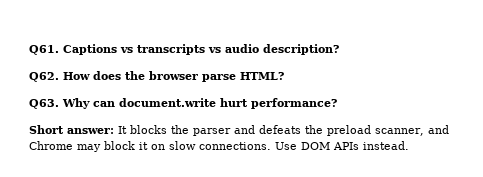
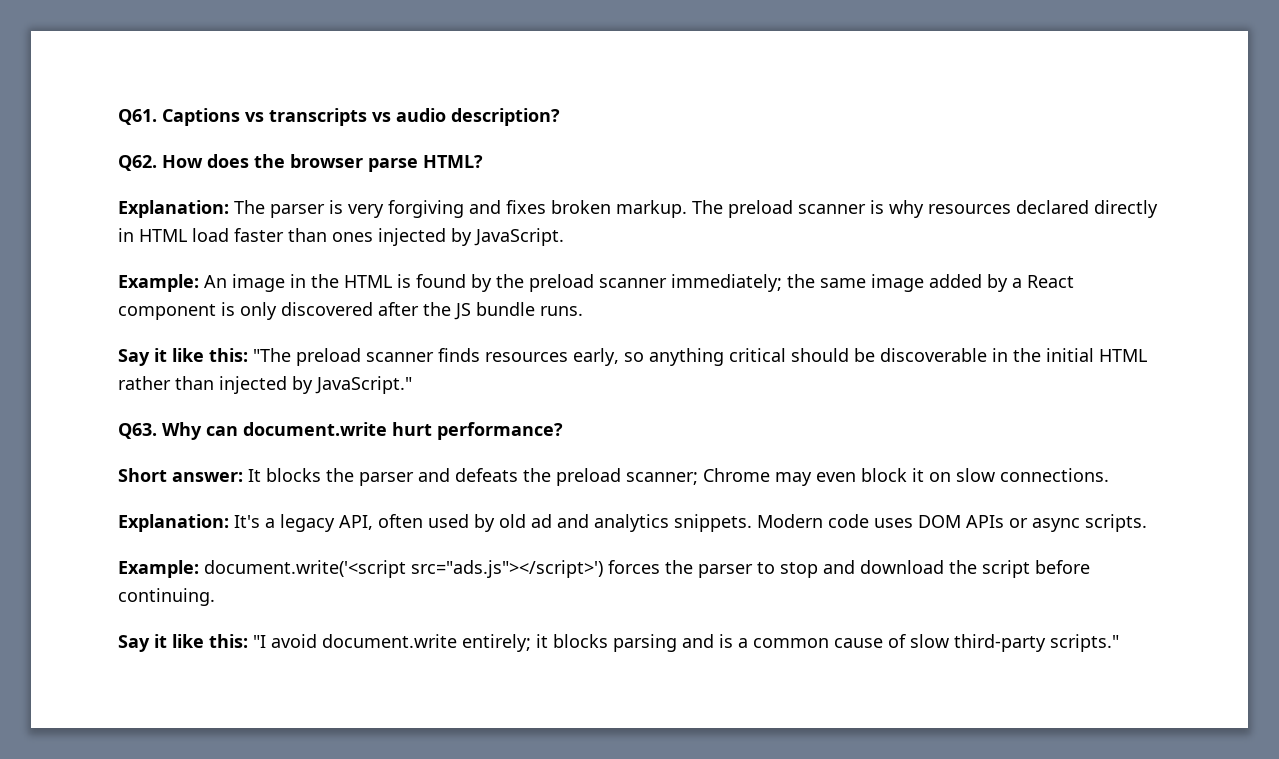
(284, 76) none -> [118,200,1158,218] [118,228,564,246] [118,274,1074,292] [118,302,583,320] [118,348,1147,366] [118,376,412,394] // Explanation: The parser is very forgiving and fixes broken markup. The preload scanner is why resources declared directly in HTML load faster than ones injected by JavaScript. // Example: An image in the HTML is found by the preload scanner immediately; the same image added by a React component is only discovered after the JS bundle runs. // Say it like this: "The preload scanner finds resources early, so anything critical should be discoverable in the initial HTML rather than injected by JavaScript."
[375,125,449,136] scanner, and -> [626,472,698,485] scanner;
(101, 148) none -> [816,472,856,482] even
[275,141,409,150] Use DOM APIs instead. -> [118,514,1147,532] [118,560,1090,578] [118,588,215,606] [118,634,1119,652] // Explanation: It's a legacy API, often used by old ad and analytics snippets. Modern code uses DOM APIs or async scripts. // Example: document.write('<script src="ads.js"></script>') forces the parser to stop and download the script before continuing. // Say it like this: "I avoid document.write entirely; it blocks parsing and is a common cause of slow third-party scripts."

